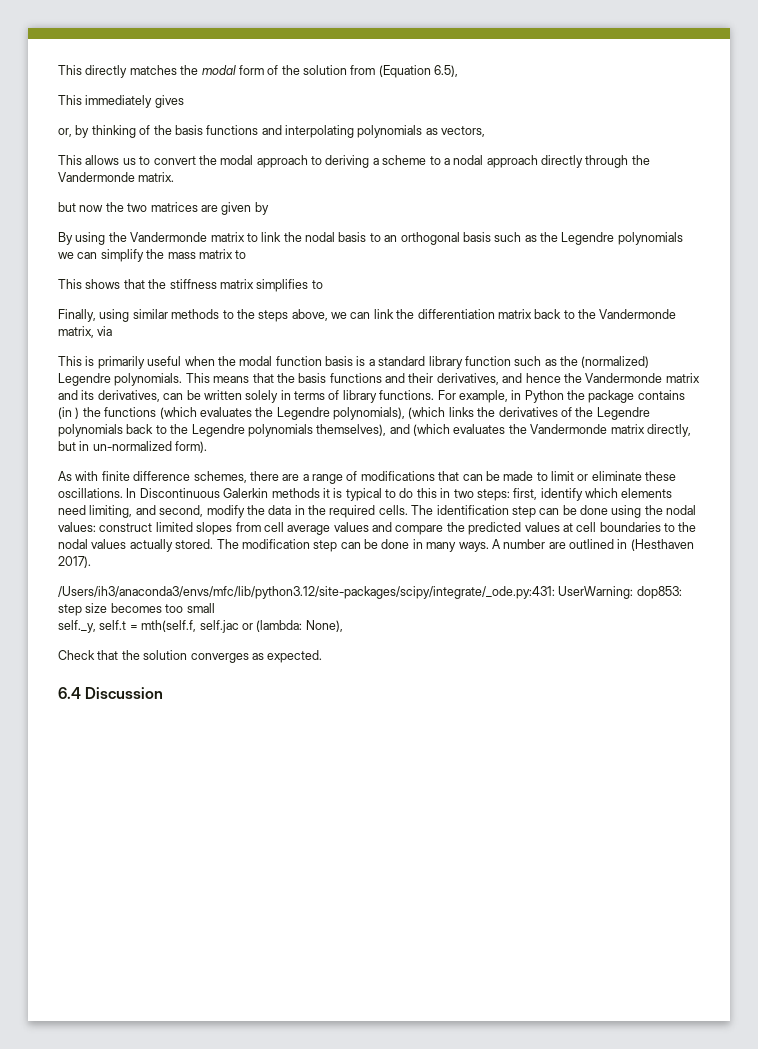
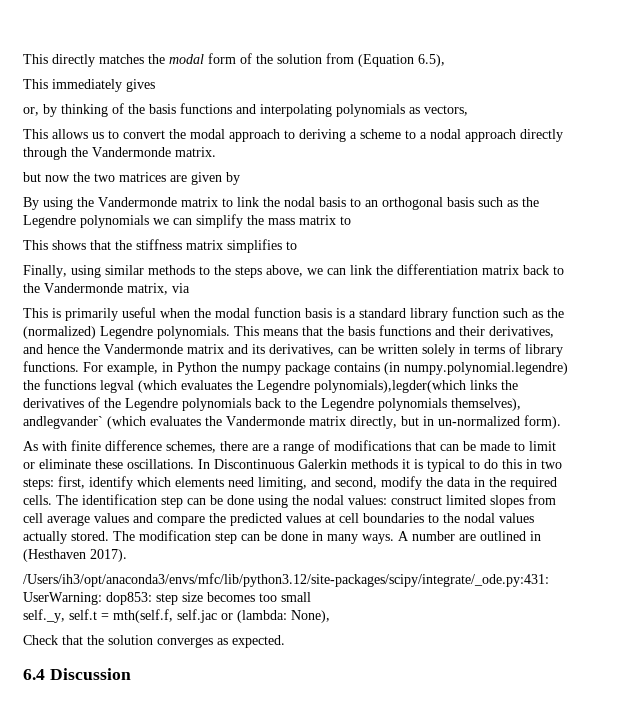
(585, 395) none -> [242,365,281,375] numpy
[75,407,80,419] ) -> [404,362,568,375] numpy.polynomial.legendre)
(157, 412) none -> [100,380,134,393] legval
[333,407,446,420] polynomials), (which -> [314,380,466,393] polynomials),legder(which
[389,424,410,434] and -> [23,416,103,429] andlegvander`
[58,586,555,599] /Users/ih3/anaconda3/envs/mfc/lib/python3.12/site-packages/scipy/integrate/_ode.py:431: -> [23,573,549,587] /Users/ih3/opt/anaconda3/envs/mfc/lib/python3.12/site-packages/scipy/integrate/_ode.py:431:

